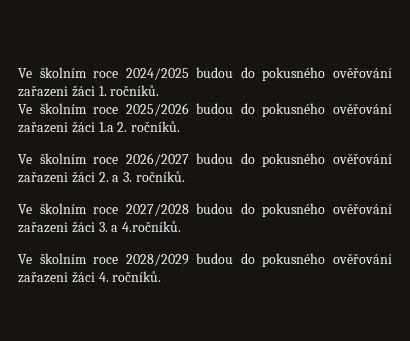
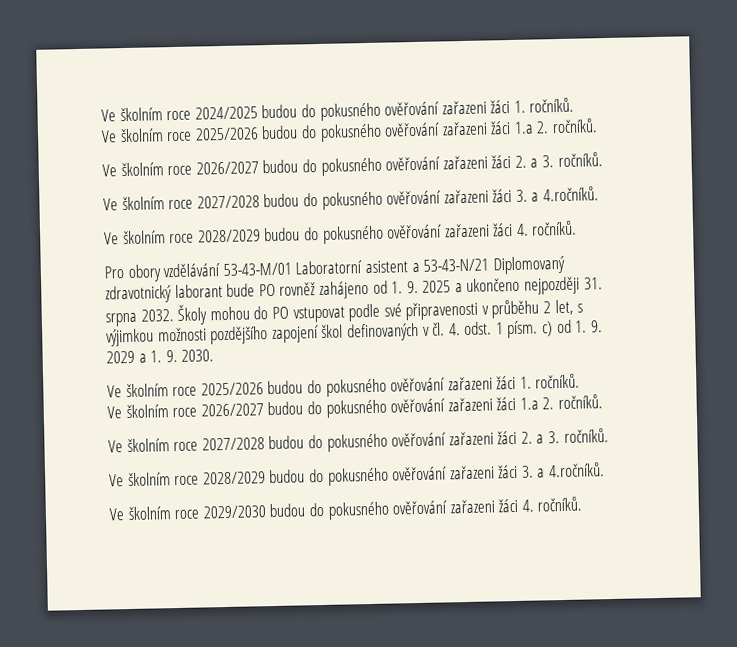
(162, 276) none -> [104,255,565,282] [105,276,603,304] [105,299,584,327] [106,319,603,347] [106,349,215,364] [107,373,581,398] [107,394,604,419] [108,428,609,453] [109,462,606,487] [109,496,583,521] // Pro obory vzdělávání 53-43-M/01 Laboratorní asistent a 53-43-N/21 Diplomovaný zdravotnický laborant bude PO rovněž zahájeno od 1. 9. 2025 a ukončeno nejpozději 31. srpna 2032. Školy mohou do PO vstupovat podle své připravenosti v průběhu 2 let, s výjimkou možnosti pozdějšího zapojení škol definovaných v čl. 4. odst. 1 písm. c) od 1. 9. 2029 a 1. 9. 2030. // Ve školním roce 2025/2026 budou do pokusného ověřování zařazeni žáci 1. ročníků. // Ve školním roce 2026/2027 budou do pokusného ověřování zařazeni žáci 1.a 2. ročníků. // Ve školním roce 2027/2028 budou do pokusného ověřování zařazeni žáci 2. a 3. ročníků. // Ve školním roce 2028/2029 budou do pokusného ověřování zařazeni žáci 3. a 4.ročníků. // Ve školním roce 2029/2030 budou do pokusného ověřování zařazeni žáci 4. ročníků.

